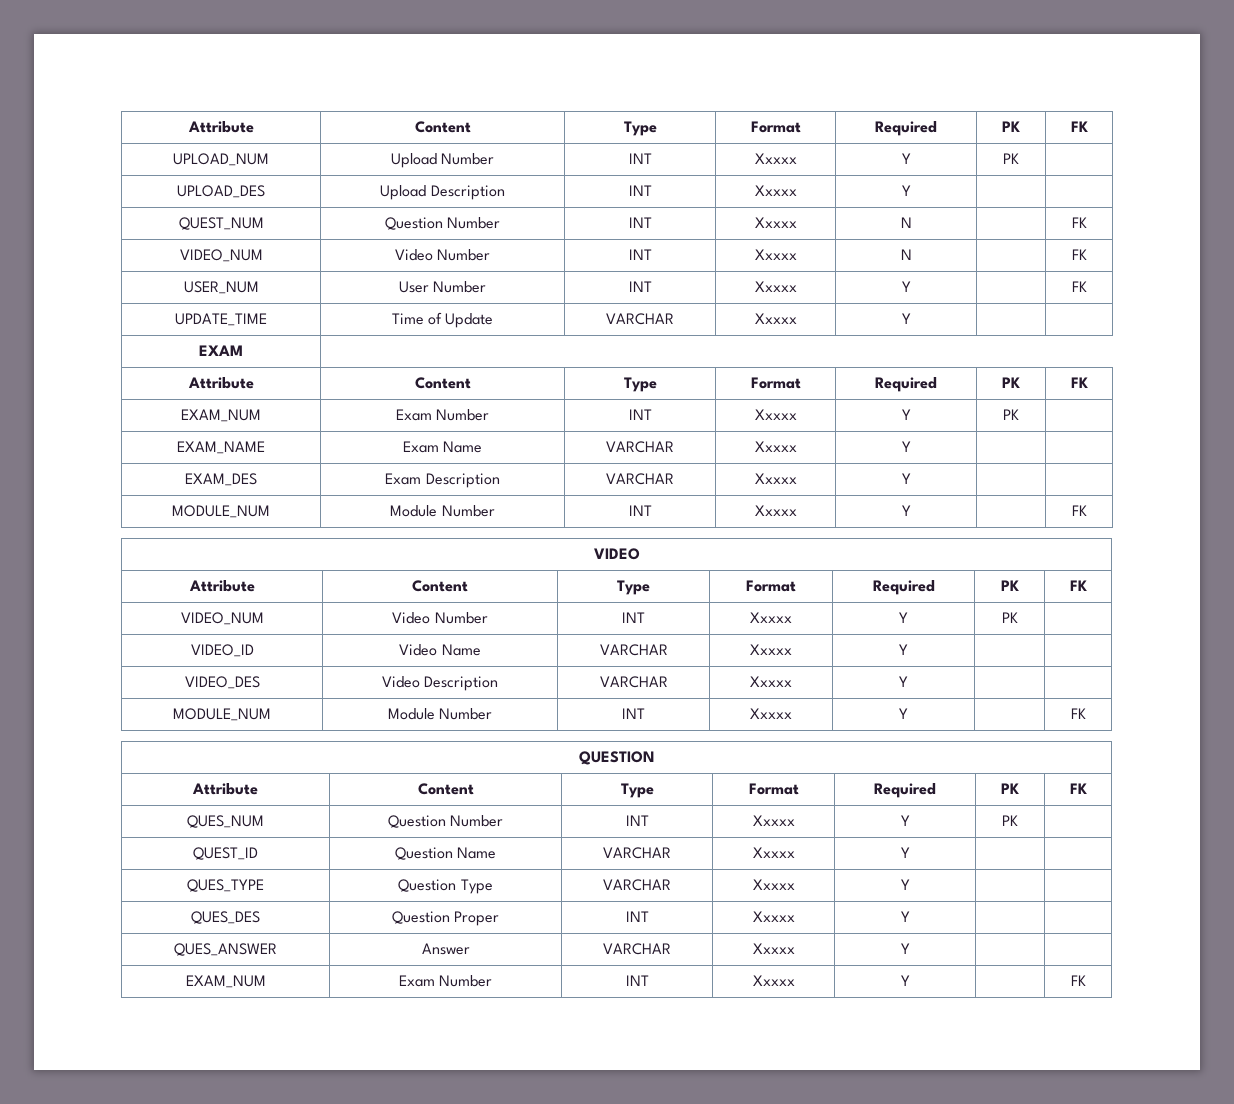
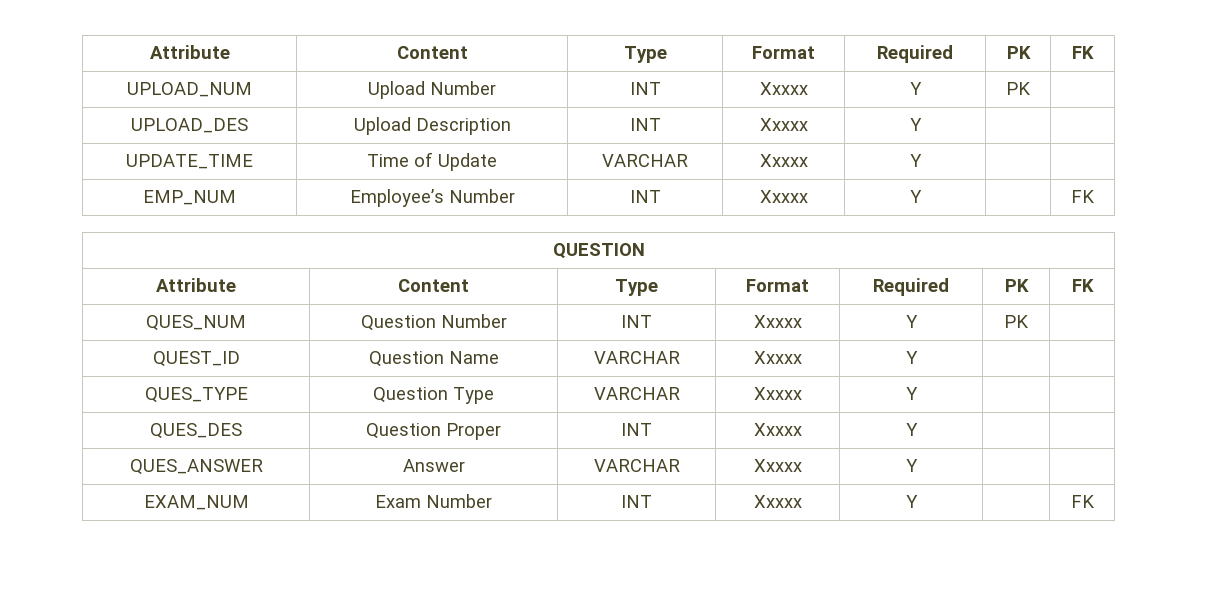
[178,217,264,230] [384,217,501,230] [628,217,652,228] [754,217,797,228] [900,217,912,228] [1071,217,1087,228] [179,249,263,262] [394,249,491,261] [628,249,652,260] [754,249,797,260] [900,249,912,260] [1071,249,1087,260] [183,281,259,294] [398,281,487,293] [628,281,652,292] [754,281,797,292] [901,281,911,292] [1071,281,1087,292] // QUEST_NUM | Question Number | INT | Xxxxx | N | | FK // VIDEO_NUM | Video Number | INT | Xxxxx | N | | FK // USER_NUM | User Number | INT | Xxxxx | Y | | FK -> (922, 124) none
[199,345,243,356] [187,377,254,389] [414,377,471,389] [623,377,657,392] [750,377,801,389] [875,377,937,392] [1002,377,1020,388] [1070,377,1088,388] [181,409,261,422] [395,409,490,421] [628,409,652,420] [754,409,797,420] [901,409,911,420] [1003,409,1019,420] [177,441,265,454] [402,441,483,453] [606,441,674,453] [754,441,797,452] [901,441,911,452] [185,473,257,486] [385,473,500,488] [606,473,674,485] [754,473,797,484] [901,473,911,484] [172,505,270,518] [390,505,495,517] [628,505,652,516] [754,505,797,516] [901,505,911,516] [1071,505,1087,516] [593,548,640,560] [188,580,255,592] [412,580,468,592] [617,580,650,595] [746,580,796,592] [872,580,935,595] [1000,580,1019,591] [1069,580,1087,591] [180,612,264,625] [392,612,488,624] [622,612,645,623] [750,612,792,623] [899,612,908,623] [1001,612,1018,623] [190,644,254,657] [399,644,481,656] [599,644,668,656] [750,644,792,655] [899,644,908,655] [184,676,260,689] [381,676,499,691] [599,676,668,688] [750,676,792,687] [899,676,908,687] [173,708,271,721] [387,708,435,720] EXAM // Attribute | Content | Type | Format | Required | PK | FK // EXAM_NUM | Exam Number | INT | Xxxxx | Y | PK | // EXAM_NAME | Exam Name | VARCHAR | Xxxxx | Y | | // EXAM_DES | Exam Description | VARCHAR | Xxxxx | Y | | // MODULE_NUM | Module Number | INT | Xxxxx | Y | | FK // VIDEO // Attribute | Content | Type | Format | Required | PK | FK // VIDEO_NUM | Video Number | INT | Xxxxx | Y | PK | // VIDEO_ID | Video Name | VARCHAR | Xxxxx | Y | | // VIDEO_DES | Video Description | VARCHAR | Xxxxx | Y | | // MODULE_NUM | Module -> [143,190,236,205] [349,189,444,207] EMP_NUM | Employee’s

